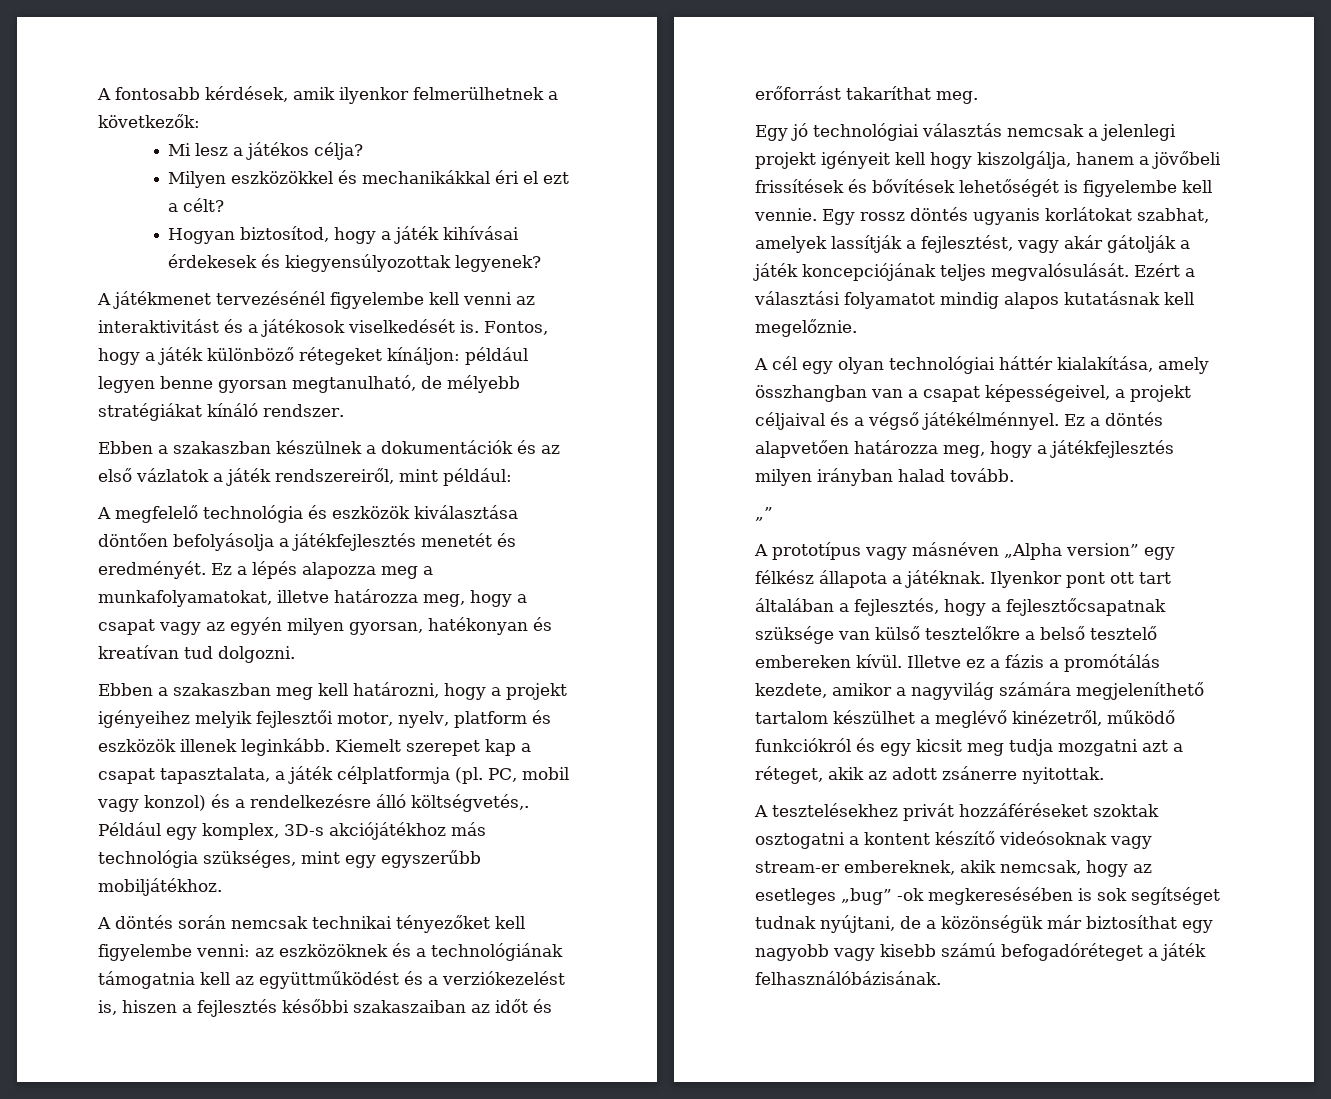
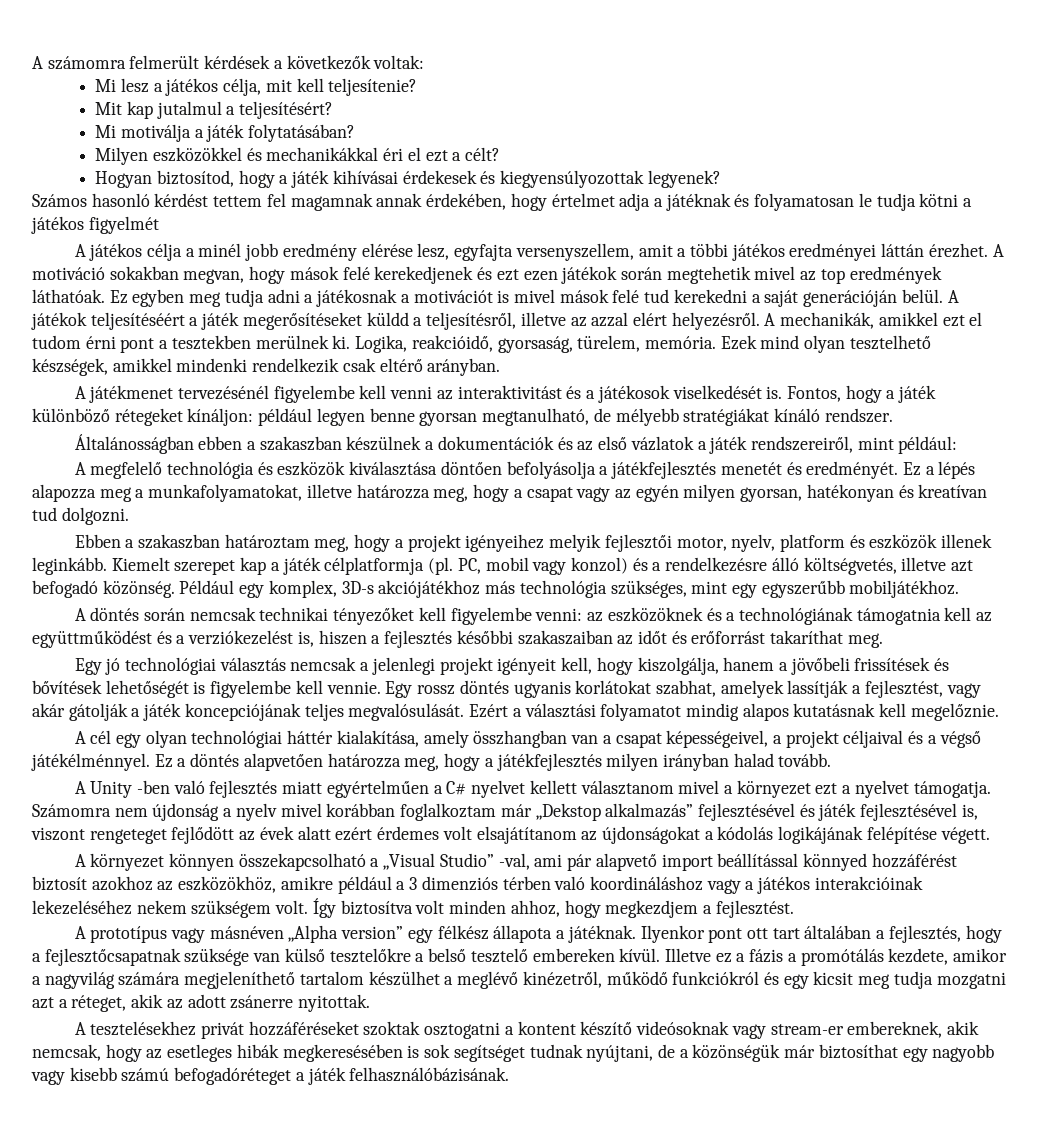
[97,86,558,104] [98,114,200,128] [168,142,364,160] A fontosabb kérdések, amik ilyenkor felmerülhetnek a következők: // Mi lesz a játékos célja? -> [32,55,425,70] [95,78,418,96] [95,101,334,119] [95,124,356,142] A számomra felmerült kérdések a következők voltak: // Mi lesz a játékos célja, mit kell teljesítenie? // Mit kap jutalmul a teljesítésért? // Mi motiválja a játék folytatásában?
(542, 263) none -> [32,193,973,211] [31,216,159,234] [74,243,1004,261] [32,266,942,284] [32,289,959,307] [31,312,983,330] [32,335,931,353] [32,358,501,376] // Számos hasonló kérdést tettem fel magamnak annak érdekében, hogy értelmet adja a játéknak és folyamatosan le tudja kötni a játékos figyelmét // A játékos célja a minél jobb eredmény elérése lesz, egyfajta versenyszellem, amit a többi játékos eredményei láttán érezhet. A motiváció sokakban megvan, hogy mások felé kerekedjenek és ezt ezen játékok során megtehetik mivel az top eredmények láthatóak. Ez egyben meg tudja adni a játékosnak a motivációt is mivel mások felé tud kerekedni a saját generációján belül. A játékok teljesítéséért a játék megerősítéseket küldd a teljesítésről, illetve az azzal elért helyezésről. A mechanikák, amikkel ezt el tudom érni pont a tesztekben merülnek ki. Logika, reakcióidő, gyorsaság, türelem, memória. Ezek mind olyan tesztelhető készségek, amikkel mindenki rendelkezik csak eltérő arányban.
[98,441,153,454] Ebben -> [74,434,243,454] Általánosságban ebben
[276,682,439,700] meg kell határozni, -> [224,534,350,552] határoztam meg,
[98,767,285,784] csapat tapasztalata, a -> (280, 566) none
[411,794,529,812] költségvetés,. -> [803,557,974,575] [32,580,175,598] költségvetés, illetve azt befogadó közönség.
[895,152,925,165] kell -> [561,657,593,674] kell,
[755,507,773,521] „” -> [74,780,991,798] [32,803,978,821] [31,826,990,844] [74,853,957,871] [32,876,923,894] [32,898,794,918] A Unity -ben való fejlesztés miatt egyértelműen a C# nyelvet kellett választanom mivel a környezet ezt a nyelvet támogatja. Számomra nem újdonság a nyelv mivel korábban foglalkoztam már „Dekstop alkalmazás” fejlesztésével és játék fejlesztésével is, viszont rengeteget fejlődött az évek alatt ezért érdemes volt elsajátítanom az újdonságokat a kódolás logikájának felépítése végett. // A környezet könnyen összekapcsolható a „Visual Studio” -val, ami pár alapvető import beállítással könnyed hozzáférést biztosít azokhoz az eszközökhöz, amikre például a 3 dimenziós térben való koordináláshoz vagy a játékos interakcióinak lekezeléséhez nekem szükségem volt. Így biztosítva volt minden ahhoz, hogy megkezdjem a fejlesztést.
[841,888,924,905] „bug” -ok -> [236,1044,279,1058] hibák

